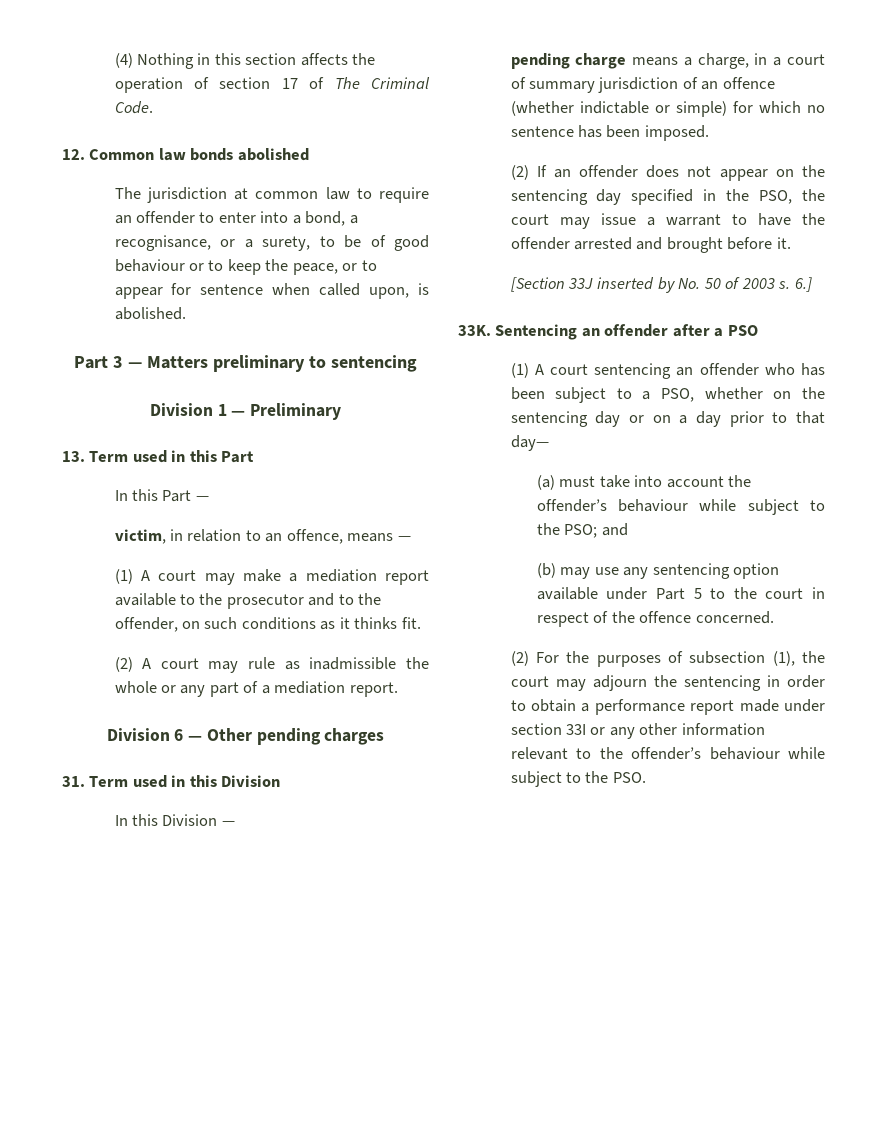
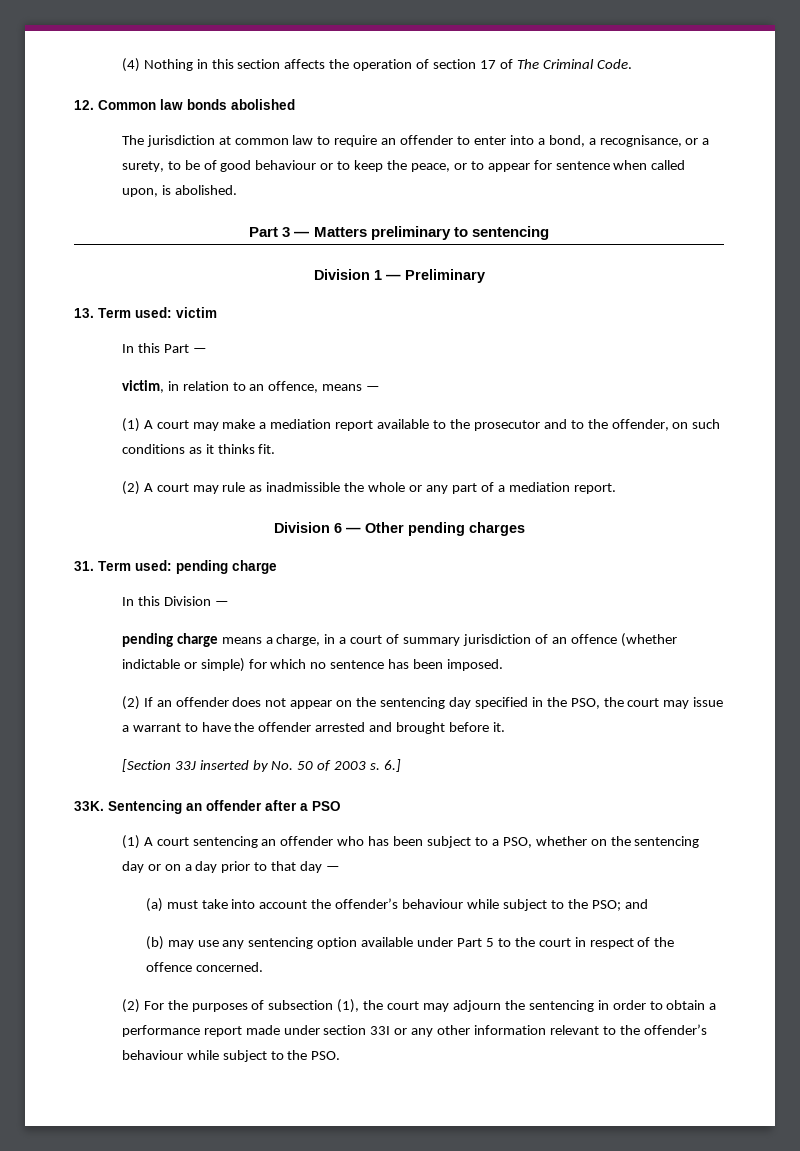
[132,450,255,463] used in this Part -> [135,307,217,318] used: victim
[132,775,281,788] used in this Division -> [135,560,277,574] used: pending charge
[510,435,549,451] day— -> [300,861,341,873] day —

